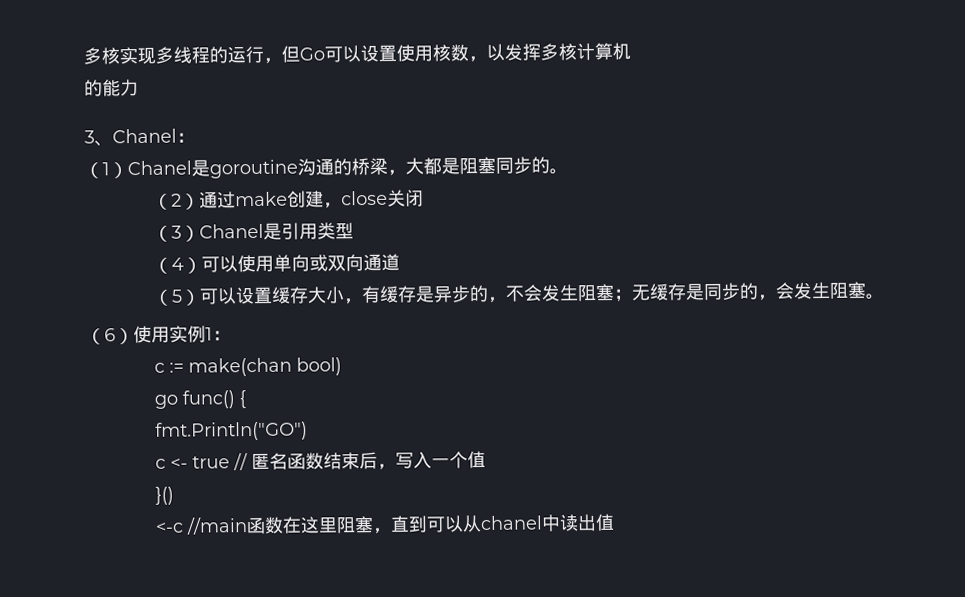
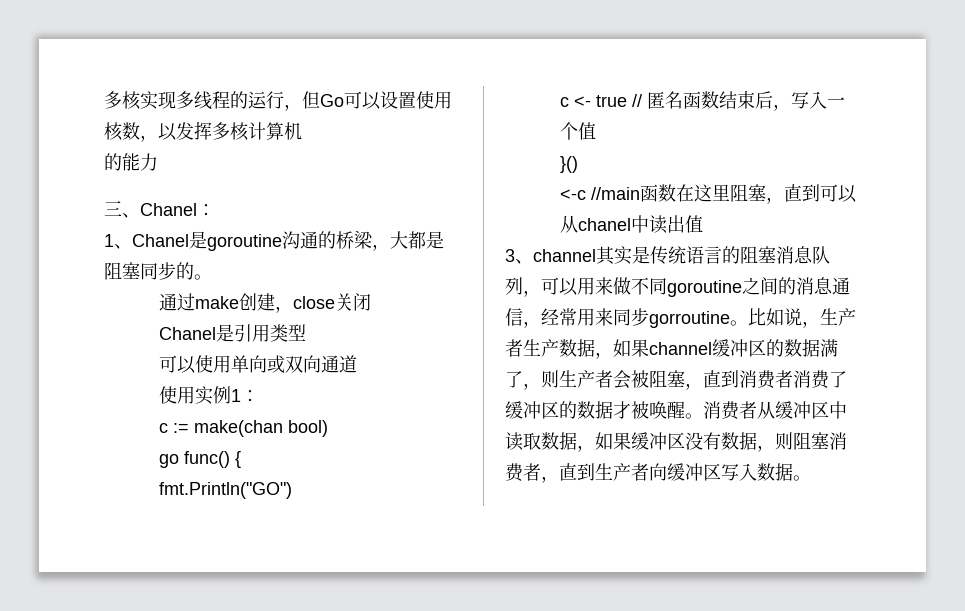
[84,130,95,144] 3 -> [104,201,122,216] 三
[84,162,128,179] （1） -> [104,234,132,249] 1、
[152,193,200,210] （2） -> (212, 277) none
[152,225,200,242] （3） -> (371, 302) none
[152,257,202,274] （4） -> (306, 332) none
[152,281,885,306] [86,328,134,345] （5）可以设置缓存大小，有缓存是异步的，不会发生阻塞；无缓存是同步的，会发生阻塞。 // （6） -> (357, 364) none
(615, 522) none -> [505,246,830,265] [505,277,850,297] [505,308,856,328] [505,339,838,359] [505,370,847,390] [505,401,847,420] [505,432,847,452] [505,463,811,483] // 3、channel其实是传统语言的阻塞消息队列，可以用来做不同goroutine之间的消息通信，经常用来同步gorroutine。比如说，生产者生产数据，如果channel缓冲区的数据满了，则生产者会被阻塞，直到消费者消费了缓冲区的数据才被唤醒。消费者从缓冲区中读取数据，如果缓冲区没有数据，则阻塞消费者，直到生产者向缓冲区写入数据。

